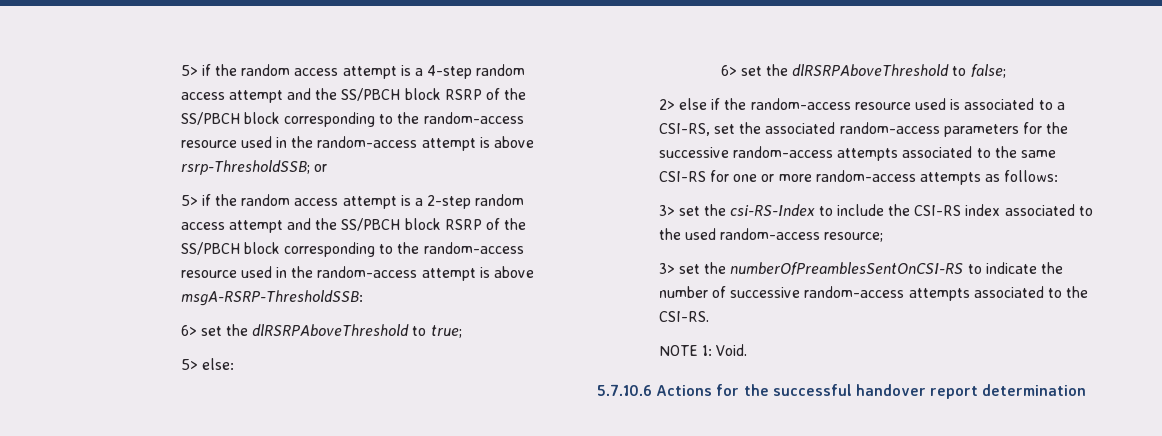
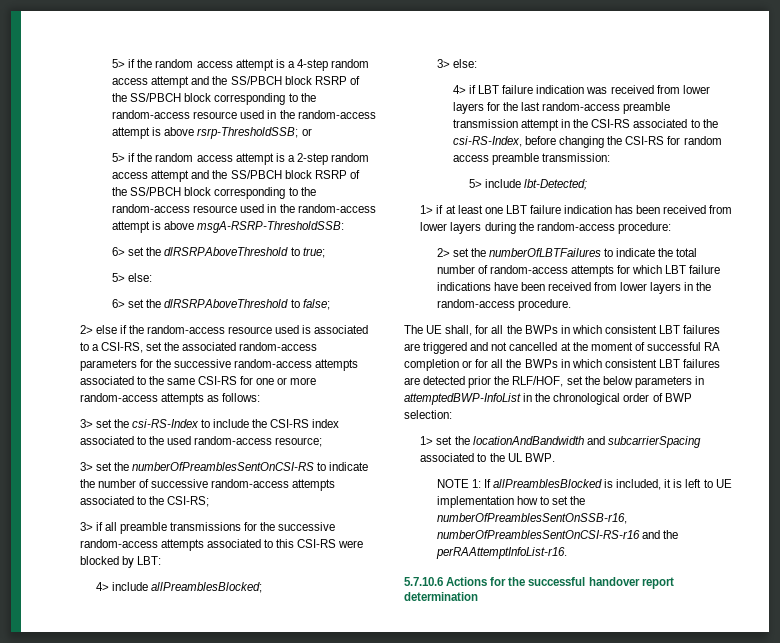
[658,311,709,322] [658,344,748,356] CSI-RS. // NOTE 1: Void. -> [166,496,209,507] [79,522,336,534] [79,539,364,551] [79,556,161,568] [95,582,263,593] [436,59,477,68] [452,85,710,94] [452,102,671,114] [452,119,718,131] [452,136,722,148] [452,153,611,165] [469,179,588,190] [420,205,733,214] [420,222,671,234] [436,248,698,257] [436,265,721,277] [436,282,712,294] [436,299,571,311] [404,325,721,336] [404,342,721,354] [404,359,721,371] [404,376,704,388] [404,393,692,405] [404,410,452,419] [420,436,701,448] [420,453,555,462] [436,479,732,490] [436,496,586,508] [436,513,627,524] [436,530,678,539] [435,547,567,559] CSI-RS; // 3> if all preamble transmissions for the successive random-access attempts associated to this CSI-RS were blocked by LBT: // 4> include allPreamblesBlocked; // 3> else: // 4> if LBT failure indication was received from lower layers for the last random-access preamble transmission attempt in the CSI-RS associated to the csi-RS-Index, before changing the CSI-RS for random access preamble transmission: // 5> include lbt-Detected; // 1> if at least one LBT failure indication has been received from lower layers during the random-access procedure: // 2> set the numberOfLBTFailures to indicate the total number of random-access attempts for which LBT failure indications have been received from lower layers in the random-access procedure. // The UE shall, for all the BWPs in which consistent LBT failures are triggered and not cancelled at the moment of successful RA completion or for all the BWPs in which consistent LBT failures are detected prior the RLF/HOF, set the below parameters in attemptedBWP-InfoList in the chronological order of BWP selection: // 1> set the locationAndBandwidth and subcarrierSpacing associated to the UL BWP. // NOTE 1: If allPreamblesBlocked is included, it is left to UE implementation how to set the numberOfPreamblesSentOnSSB-r16, numberOfPreamblesSentOnCSI-RS-r16 and the perRAAttemptInfoList-r16.

